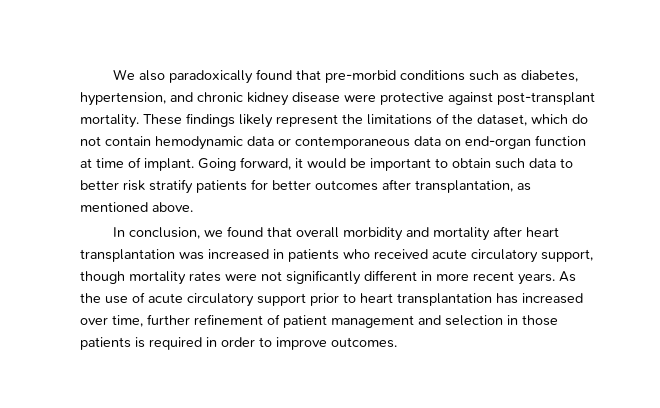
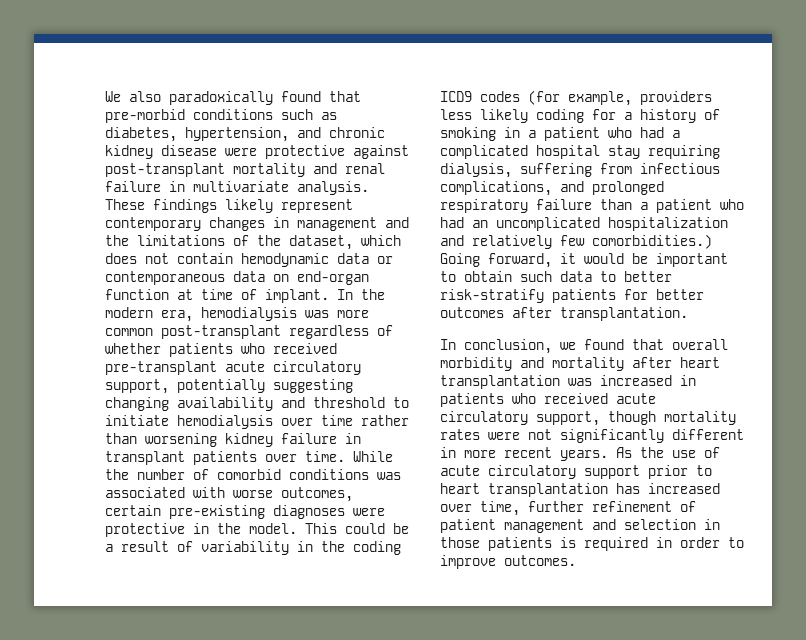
[80,113,338,128] mortality. These findings likely represent -> [233,163,385,177] [105,181,369,195] [105,199,353,213] [105,217,409,231] mortality and renal failure in multivariate analysis. These findings likely represent contemporary changes in management and
[572,114,588,124] do -> [105,253,137,264] does
(194, 164) none -> [337,289,385,300] [105,307,369,322] [105,325,393,339] [105,343,337,357] [105,361,361,375] [105,379,353,394] [105,397,409,411] [105,415,409,429] [105,433,361,447] [105,451,393,465] [105,469,401,480] [105,487,353,502] [105,505,385,519] [105,523,409,537] [105,541,401,555] [440,90,712,106] [440,109,720,123] [440,127,680,141] [440,145,720,159] [440,163,720,178] [440,181,664,196] [440,199,744,213] [440,217,728,231] [440,234,712,249] In the modern era, hemodialysis was more common post-transplant regardless of whether patients who received pre-transplant acute circulatory support, potentially suggesting changing availability and threshold to initiate hemodialysis over time rather than worsening kidney failure in transplant patients over time. While the number of comorbid conditions was associated with worse outcomes, certain pre-existing diagnoses were protective in the model. This could be a result of variability in the coding ICD9 codes (for example, providers less likely coding for a history of smoking in a patient who had a complicated hospital stay requiring dialysis, suffering from infectious complications, and prolonged respiratory failure than a patient who had an uncomplicated hospitalization and relatively few comorbidities.)
[123,179,193,194] risk stratify -> [440,289,544,303] risk-stratify
[415,180,531,193] [80,202,193,212] transplantation, as mentioned above. -> [560,307,688,321] transplantation.

